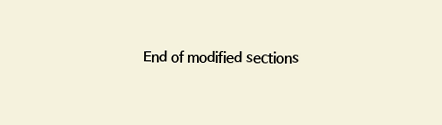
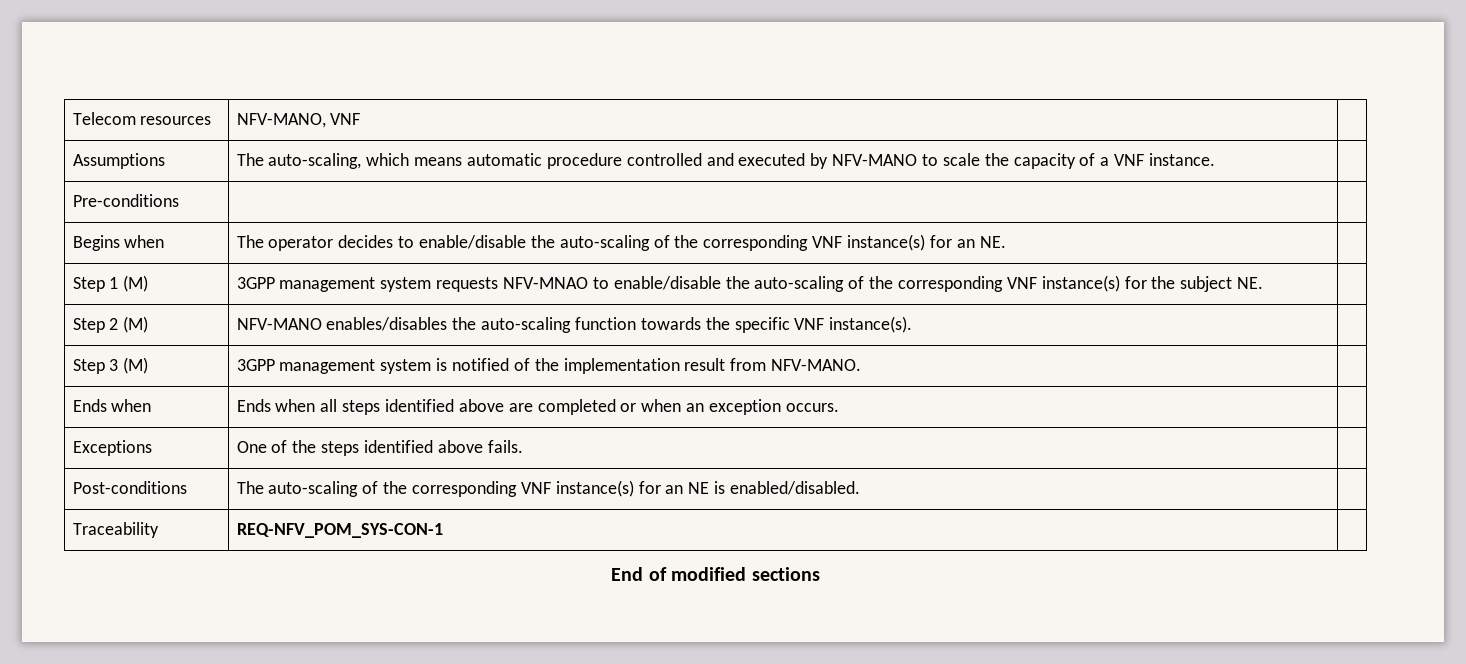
(141, 56) none -> [72,112,212,125] [236,113,361,128] [72,153,165,169] [236,153,1216,169] [72,194,179,207] [72,235,165,251] [236,234,1006,251] [72,275,149,292] [236,275,1264,292] [72,316,149,333] [236,316,913,333] [72,357,149,374] [236,358,862,374] [72,399,152,412] [236,399,839,415] [72,440,152,456] [236,440,523,456] [72,481,187,494] [236,480,861,497] [72,522,159,538] [236,523,443,538] Telecom resources | NFV-MANO, VNF | // Assumptions | The auto-scaling, which means automatic procedure controlled and executed by NFV-MANO to scale the capacity of a VNF instance. | // Pre-conditions | | // Begins when | The operator decides to enable/disable the auto-scaling of the corresponding VNF instance(s) for an NE. | // Step 1 (M) | 3GPP management system requests NFV-MNAO to enable/disable the auto-scaling of the corresponding VNF instance(s) for the subject NE. | // Step 2 (M) | NFV-MANO enables/disables the auto-scaling function towards the specific VNF instance(s). | // Step 3 (M) | 3GPP management system is notified of the implementation result from NFV-MANO. | // Ends when | Ends when all steps identified above are completed or when an exception occurs. | // Exceptions | One of the steps identified above fails. | // Post-conditions | The auto-scaling of the corresponding VNF instance(s) for an NE is enabled/disabled. | // Traceability | REQ-NFV_POM_SYS-CON-1 | //

